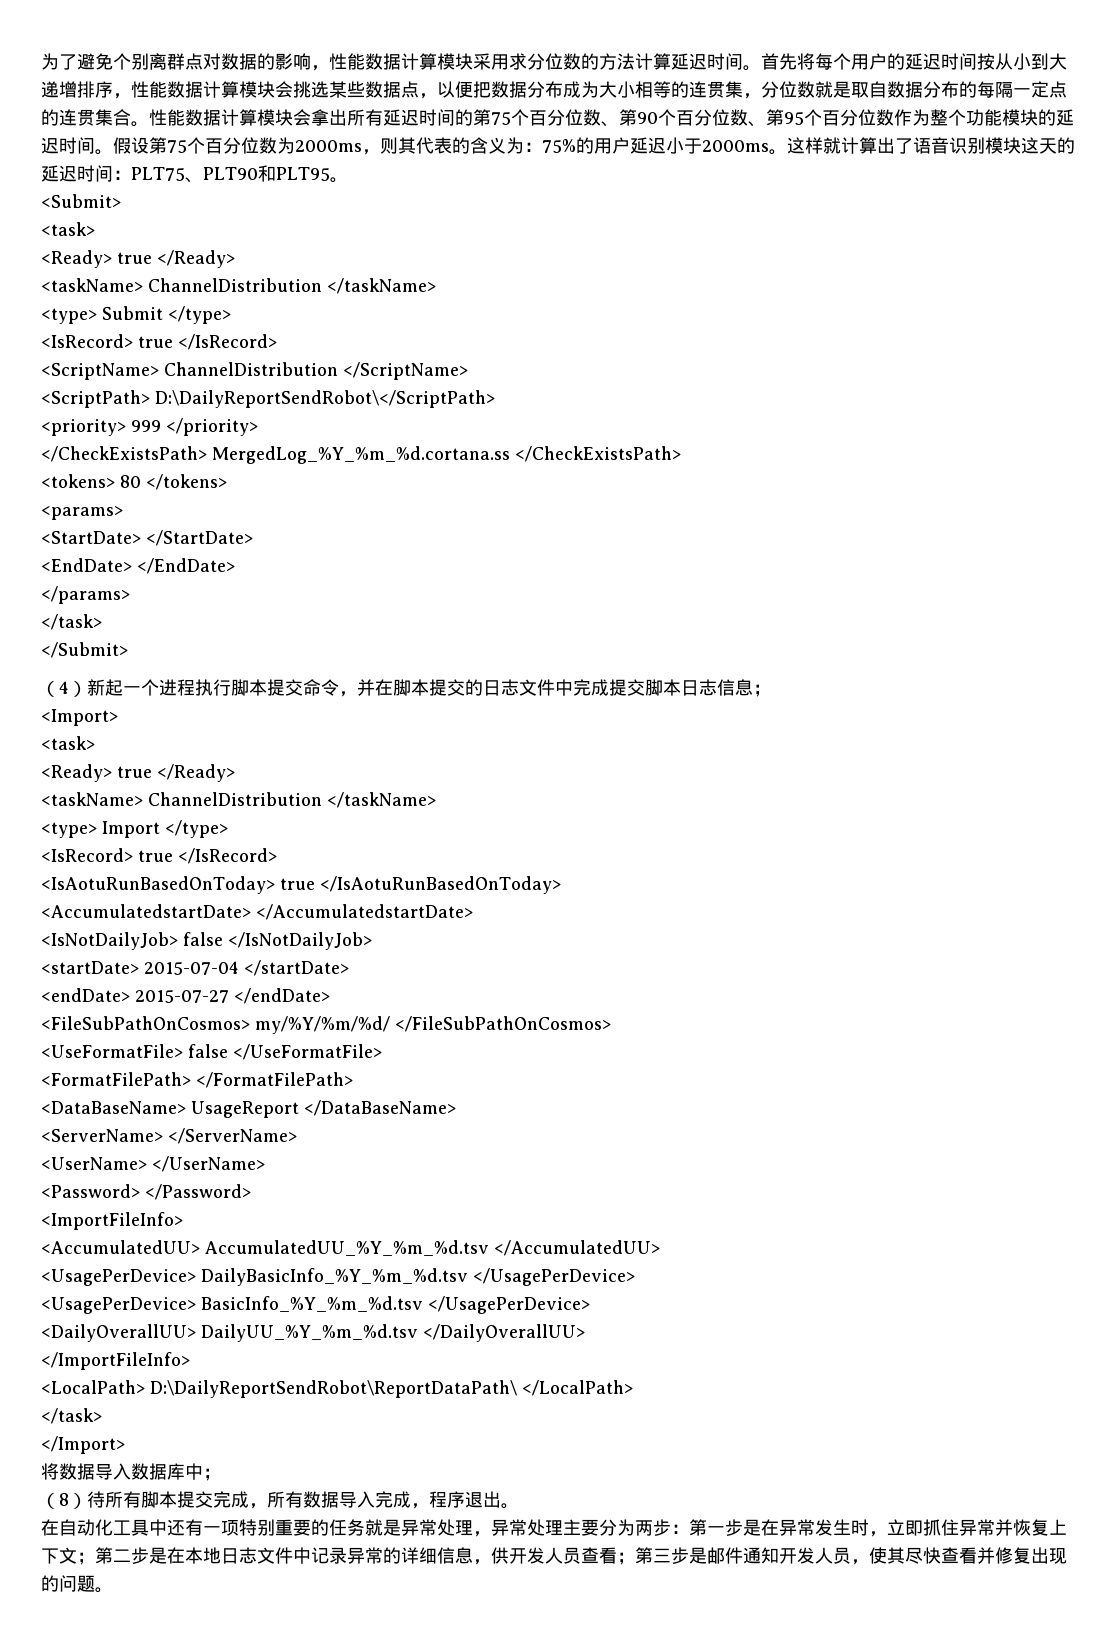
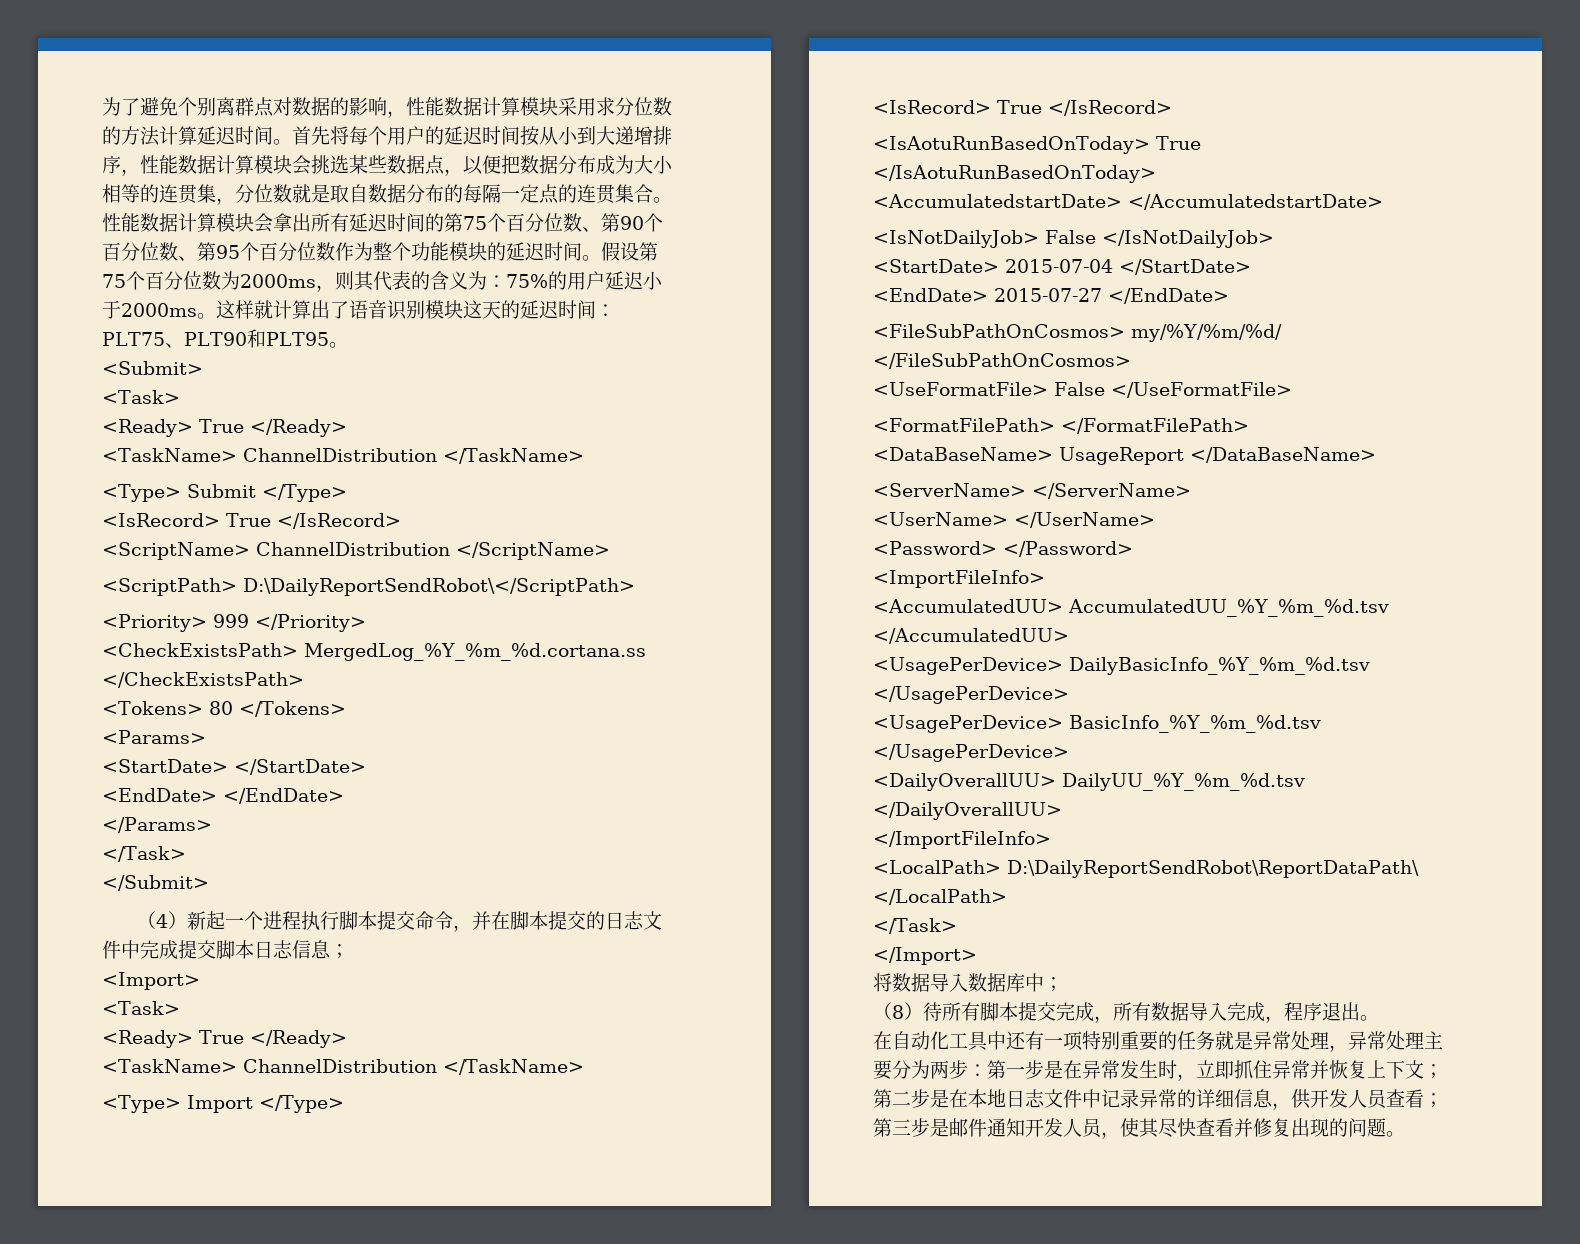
[41,222,95,236] [41,250,235,268] [41,278,436,294] [41,306,231,324] [41,334,173,348] <task> // <Ready> true </Ready> // <taskName> ChannelDistribution </taskName> // <type> Submit </type> // <IsRecord> true -> [102,390,180,404] [102,419,347,437] [102,448,584,464] [102,484,347,502] [102,513,271,527] <Task> // <Ready> True </Ready> // <TaskName> ChannelDistribution </TaskName> // <Type> Submit </Type> // <IsRecord> True
[41,418,258,436] [41,446,681,464] [41,474,227,490] [41,506,123,520] <priority> 999 </priority> // </CheckExistsPath> MergedLog_%Y_%m_%d.cortana.ss </CheckExistsPath> // <tokens> 80 </tokens> // <params> -> [102,614,366,632] [102,643,646,661] [102,672,304,688] [102,701,346,717] [102,730,206,744] <Priority> 999 </Priority> // <CheckExistsPath> MergedLog_%Y_%m_%d.cortana.ss </CheckExistsPath> // <Tokens> 80 </Tokens> // <Params>
[41,586,130,604] [41,614,102,630] </params> // </task> -> [102,817,212,833] [102,846,186,862] </Params> // </Task>
[41,736,95,750] [41,764,235,782] [41,792,436,808] [41,820,228,838] [41,848,173,862] <task> // <Ready> true </Ready> // <taskName> ChannelDistribution </taskName> // <type> Import </type> // <IsRecord> true -> [102,1001,180,1015] [102,1030,347,1048] [102,1059,584,1075] [102,1095,344,1113] [873,100,1042,114] <Task> // <Ready> True </Ready> // <TaskName> ChannelDistribution </TaskName> // <Type> Import </Type> // <IsRecord> True
[279,878,315,890] true -> [1155,136,1201,150] True
[183,932,223,946] false -> [1045,230,1096,244] False
[41,960,349,976] [41,988,330,1004] <startDate> 2015-07-04 </startDate> // <endDate> 2015-07-27 </endDate> -> [873,259,1251,275] [873,288,1229,304] <StartDate> 2015-07-04 </StartDate> // <EndDate> 2015-07-27 </EndDate>
[188,1044,228,1058] false -> [1053,382,1105,396] False
[41,1408,102,1424] </task> -> [873,918,957,934] </Task>

